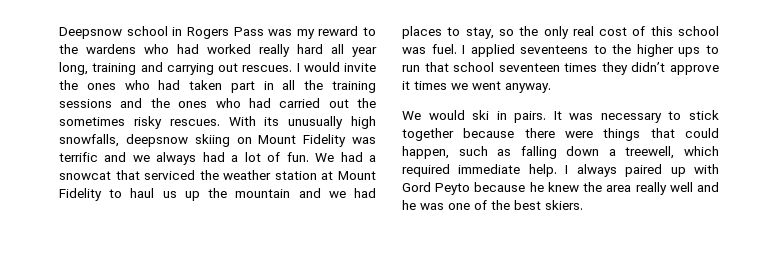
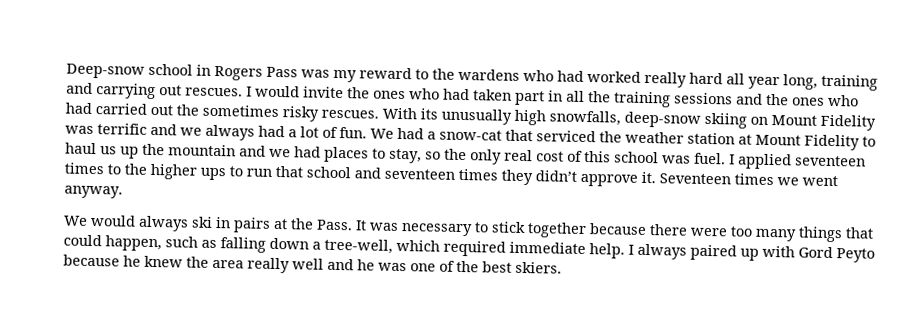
[59,27,122,39] Deepsnow -> [66,63,145,79] Deep-snow
[125,134,188,147] deepsnow -> [624,111,701,128] deep-snow
[59,171,111,180] snowcat -> [439,129,502,141] snow-cat
[520,45,589,54] seventeens -> [795,155,866,167] [64,162,105,175] seventeen times
(495, 67) none -> [354,167,381,179] and
[402,81,410,90] it -> [641,171,731,185] it. Seventeen
(465, 115) none -> [138,215,189,232] always
[514,111,547,123] pairs. -> [233,217,353,233] pairs at the Pass.
(593, 134) none -> [730,226,797,242] too many
[625,146,675,159] treewell, -> [324,238,393,254] tree-well,

